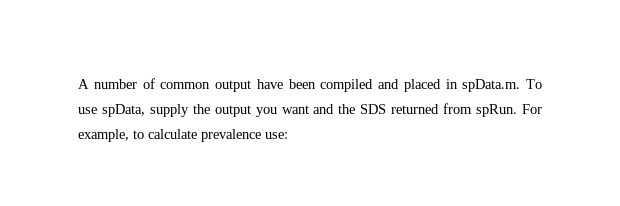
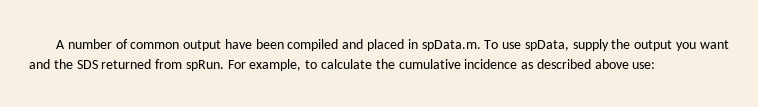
[201,129,261,142] prevalence -> [375,59,629,69] the cumulative incidence as described above

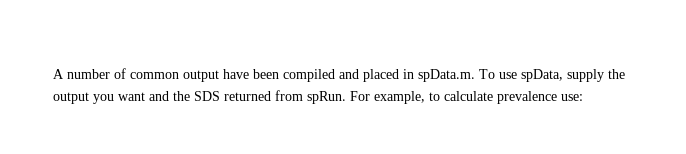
[375,59,629,69] the cumulative incidence as described above -> [497,91,557,104] prevalence

